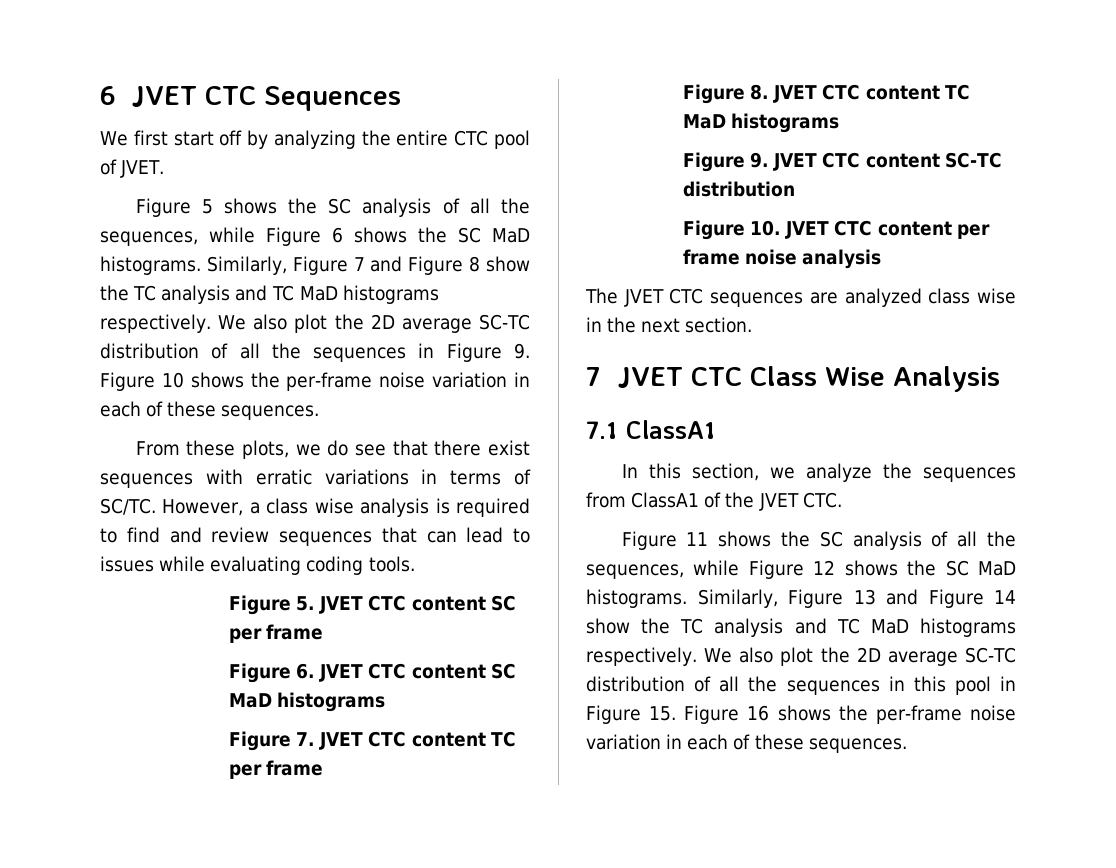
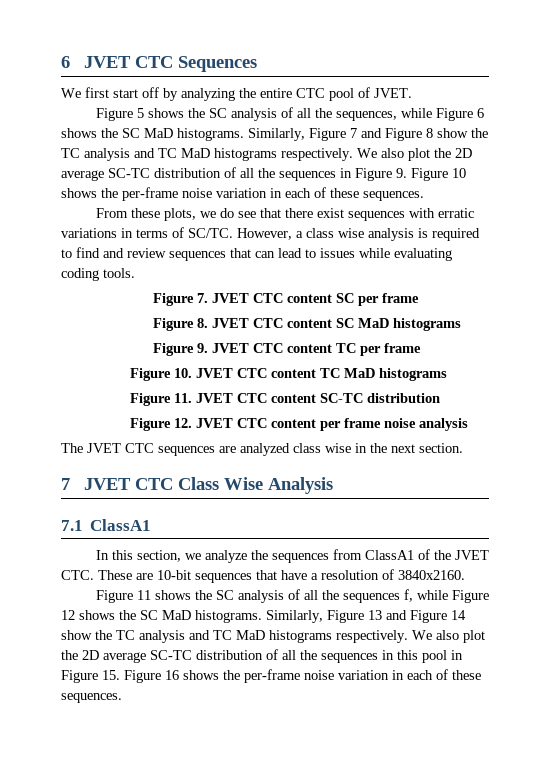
[296,596,316,611] 5. -> [197,293,209,303] 7.
[296,663,316,679] 6. -> [197,318,209,328] 8.
[296,732,316,746] 7. -> [197,343,209,353] 9.
[750,84,770,100] 8. -> [174,368,193,378] 10.
[750,152,770,168] 9. -> [174,393,193,403] 11.
[750,220,782,236] 10. -> [174,418,193,428] 12.
(842, 500) none -> [98,569,465,583] These are 10-bit sequences that have a resolution of 3840x2160.
[586,564,684,579] sequences, -> [342,589,413,603] sequences f,

